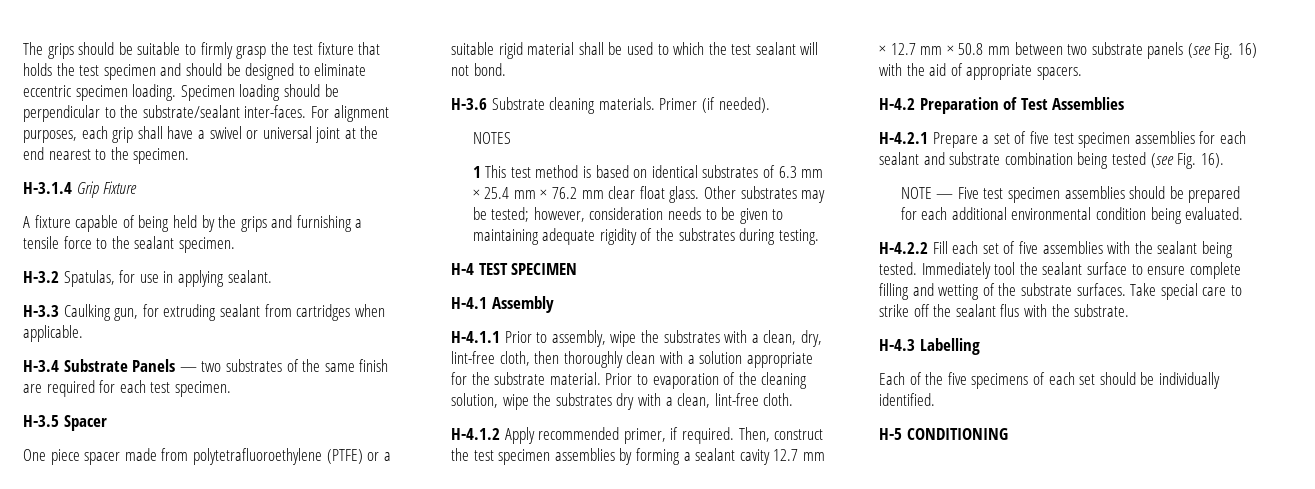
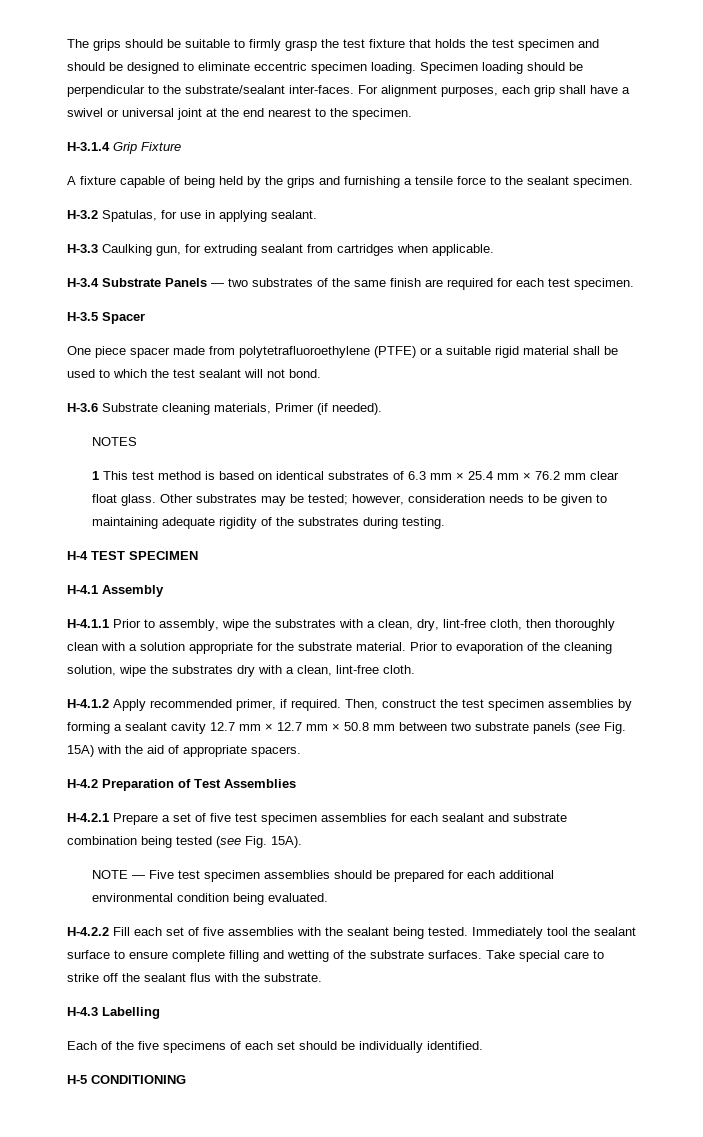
[598,97,655,110] materials. -> [214,403,271,414] materials,
[1238,43,1258,58] 16) -> [67,745,94,757] 15A)
[1200,153,1224,168] 16). -> [271,836,302,848] 15A).

